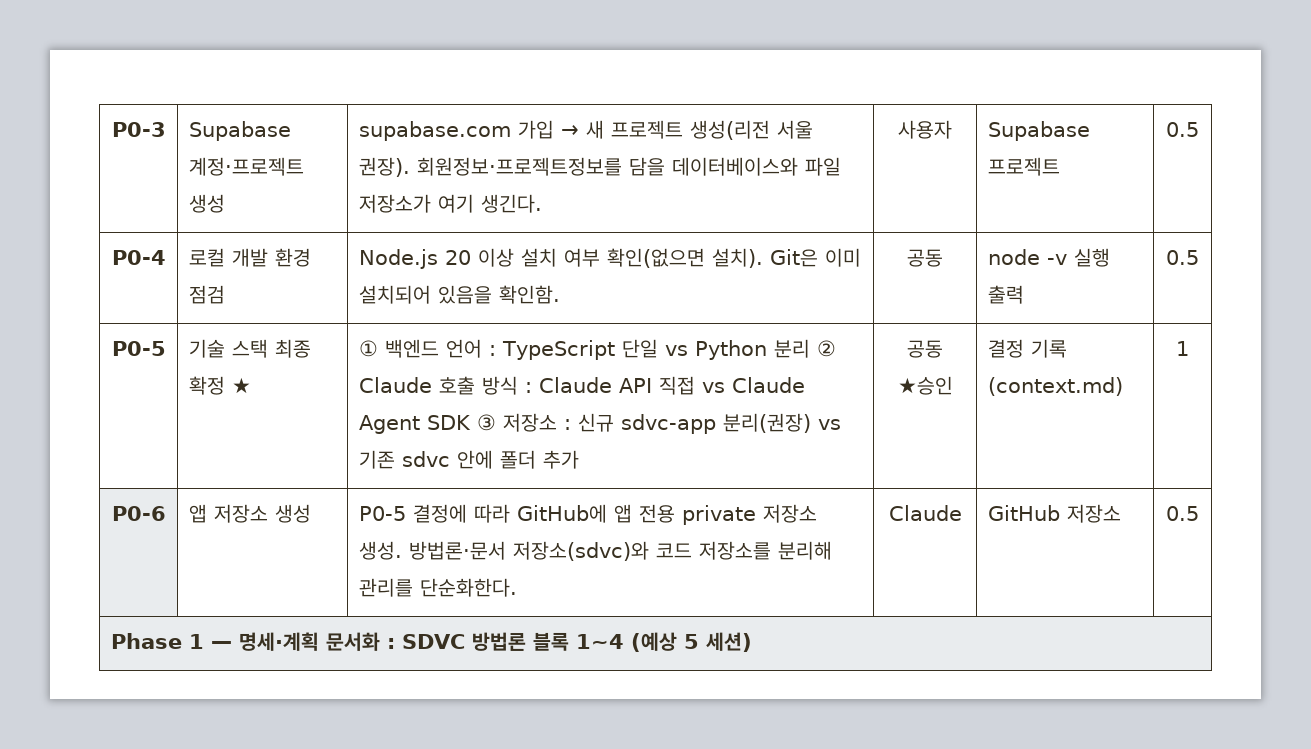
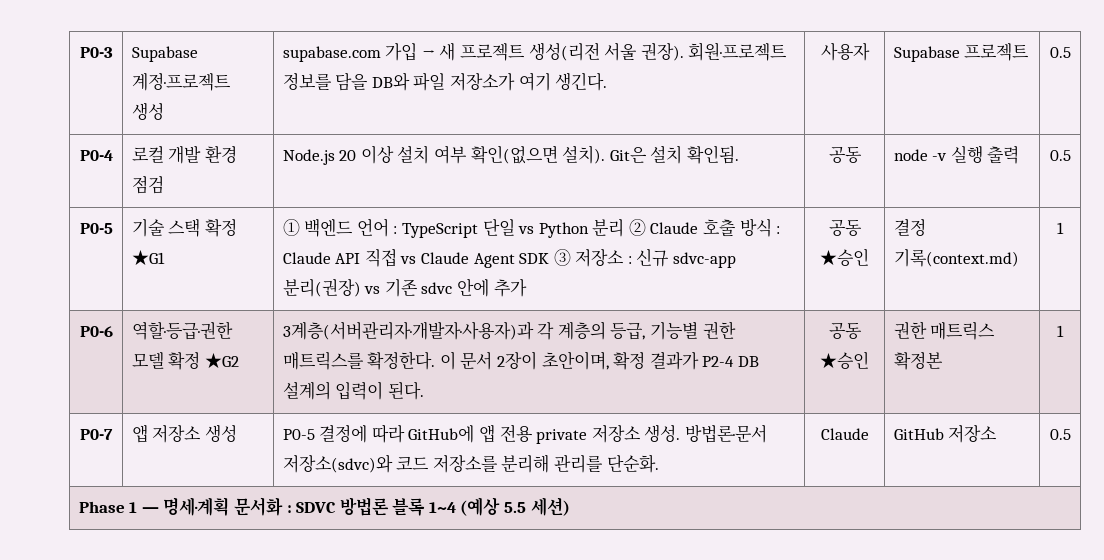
[416,157,798,176] 회원정보·프로젝트정보를 담을 데이터베이스와 -> [688,42,788,61] [282,72,410,91] 회원·프로젝트 정보를 담을 DB와
[824,248,861,267] [358,285,560,304] 이미 설치되어 있음을 확인함. -> [650,145,739,164] 설치 확인됨.
[274,339,311,358] [188,376,251,395] 최종 확정 ★ -> [204,219,237,237] [131,250,165,266] 확정 ★G1
[499,450,536,469] 폴더 -> (489, 287) none
[1030,339,1067,358] [987,377,1123,396] 기록 (context.md) -> [893,249,1019,267] 기록(context.md)
(166, 513) none -> [131,321,233,340] [131,352,239,370] [282,321,736,340] [282,351,759,370] [282,381,424,400] [828,322,862,339] [820,351,869,369] [893,321,996,340] [893,352,943,370] [1057,325,1064,337] [80,429,113,440] | 역할·등급·권한 모델 확정 ★G2 | 3계층(서버관리자·개발자·사용자)과 각 계층의 등급, 기능별 권한 매트릭스를 확정한다. 이 문서 2장이 초안이며, 확정 결과가 P2-4 DB 설계의 입력이 된다. | 공동 ★승인 | 권한 매트릭스 확정본 | 1 // P0-7
[419,578,517,597] 단순화한다. -> [606,454,659,473] 단순화.
[683,634,699,649] 5 -> [504,502,527,513] 5.5

